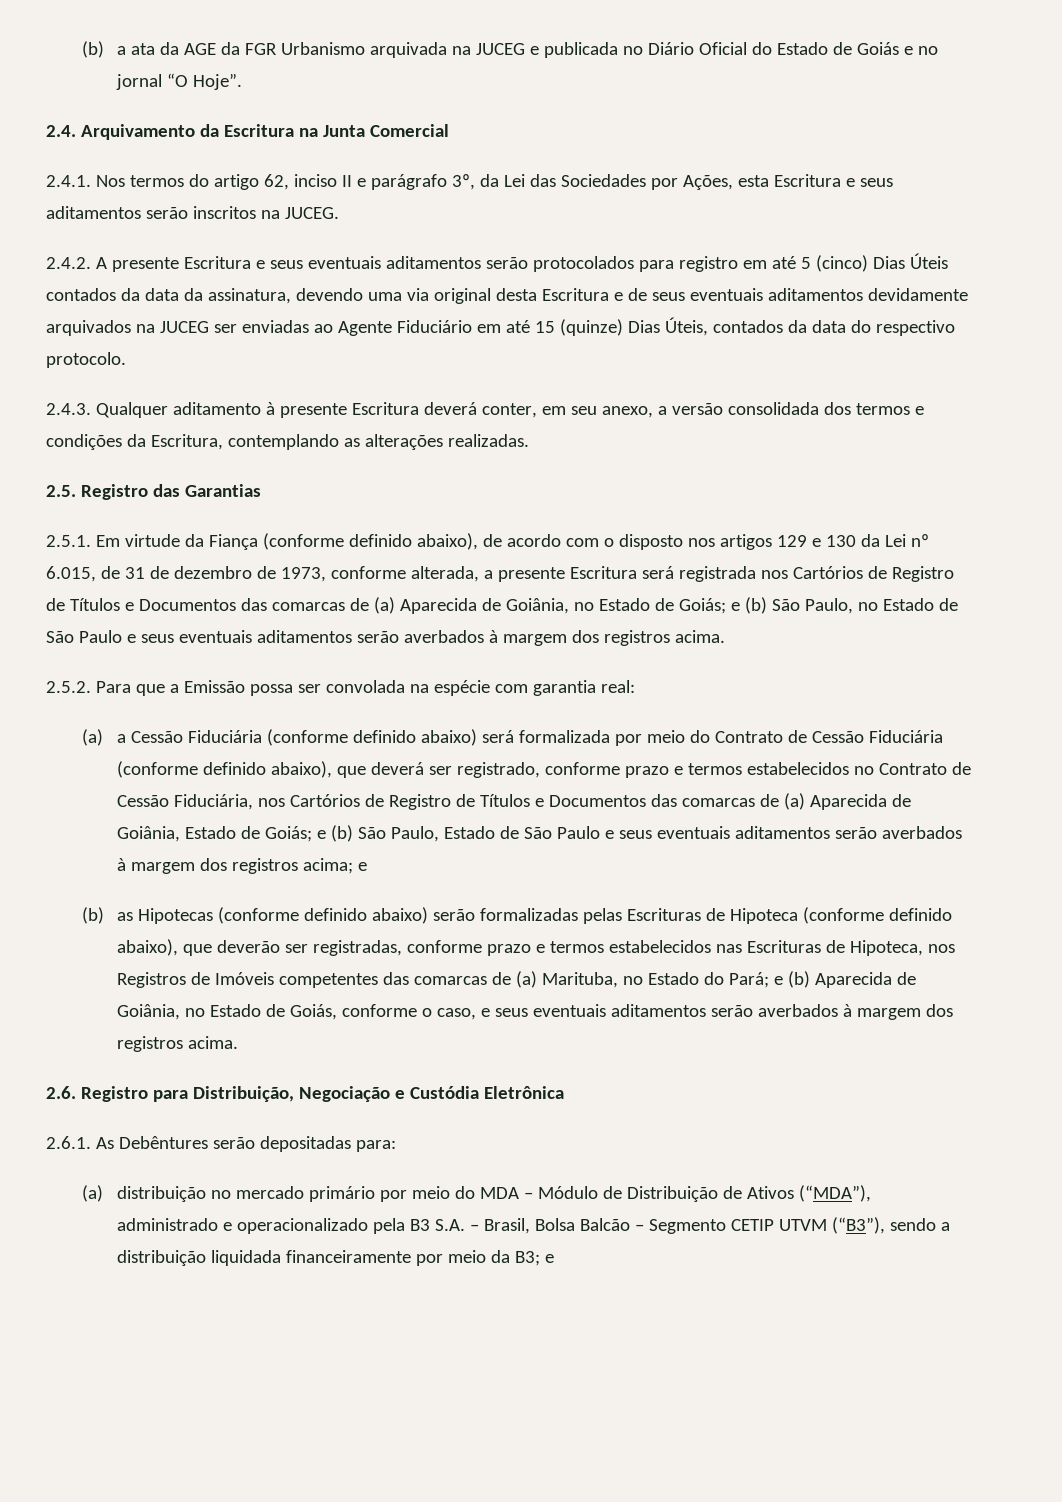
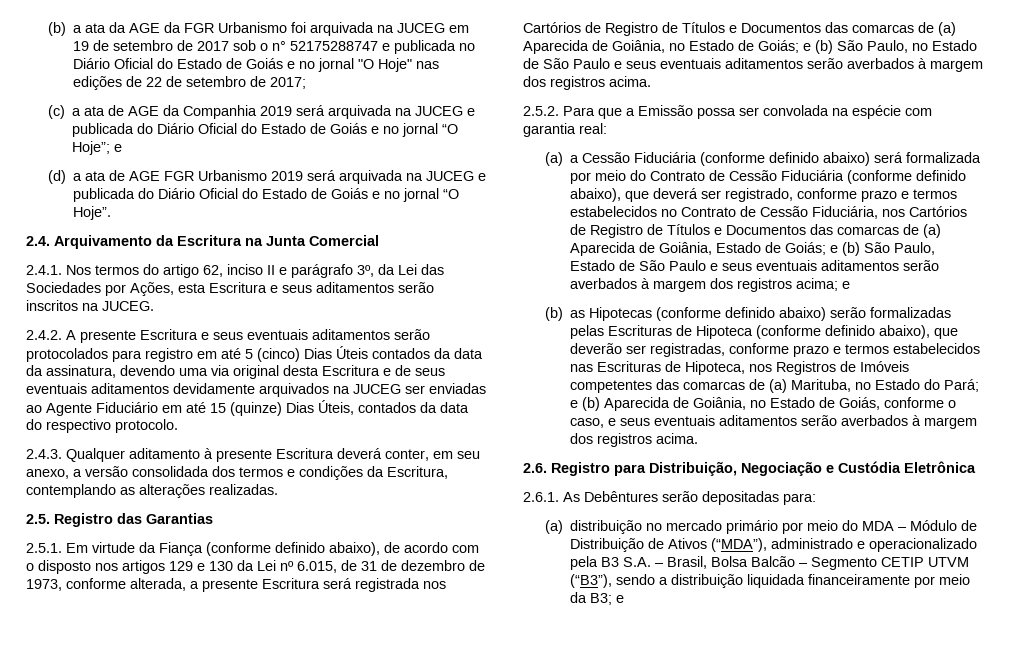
[370,42,644,58] arquivada na JUCEG e publicada no -> [290,22,469,36] [72,40,475,54] [72,58,439,72] [72,76,306,90] [47,105,475,119] [71,123,458,137] [71,141,122,155] [47,170,486,184] [72,188,154,202] foi arquivada na JUCEG em 19 de setembro de 2017 sob o n° 52175288747 e publicada no Diário Oficial do Estado de Goiás e no jornal "O Hoje" nas edições de 22 de setembro de 2017; // (c) a ata de AGE da Companhia 2019 será arquivada na JUCEG e publicada do Diário Oficial do Estado de Goiás e no jornal “O Hoje”; e // (d) a ata de AGE FGR Urbanismo 2019 será arquivada na JUCEG e publicada do

